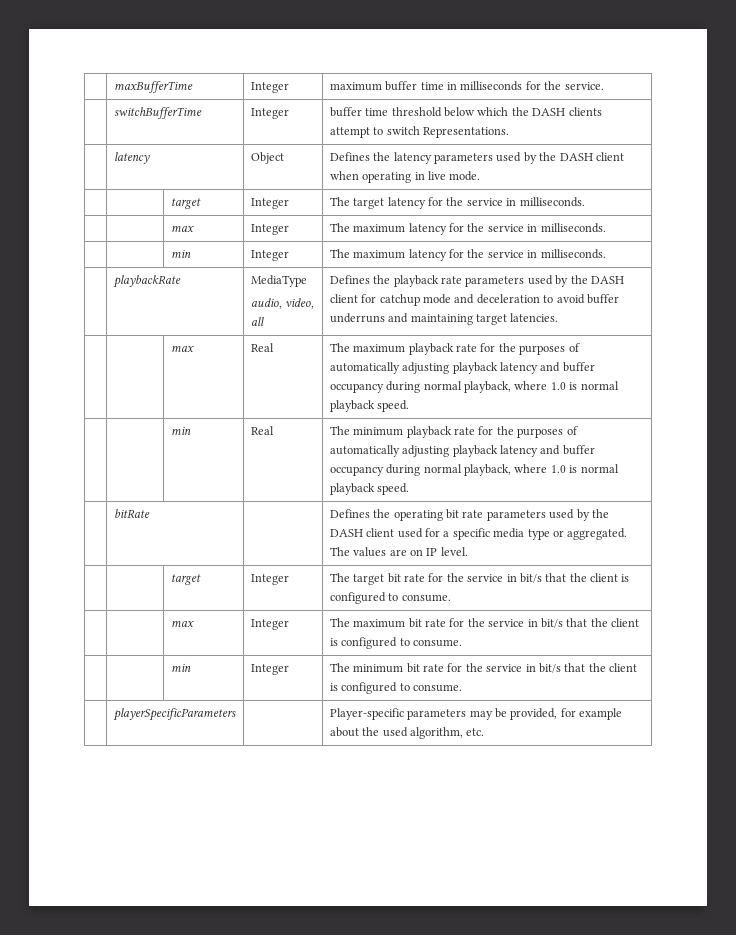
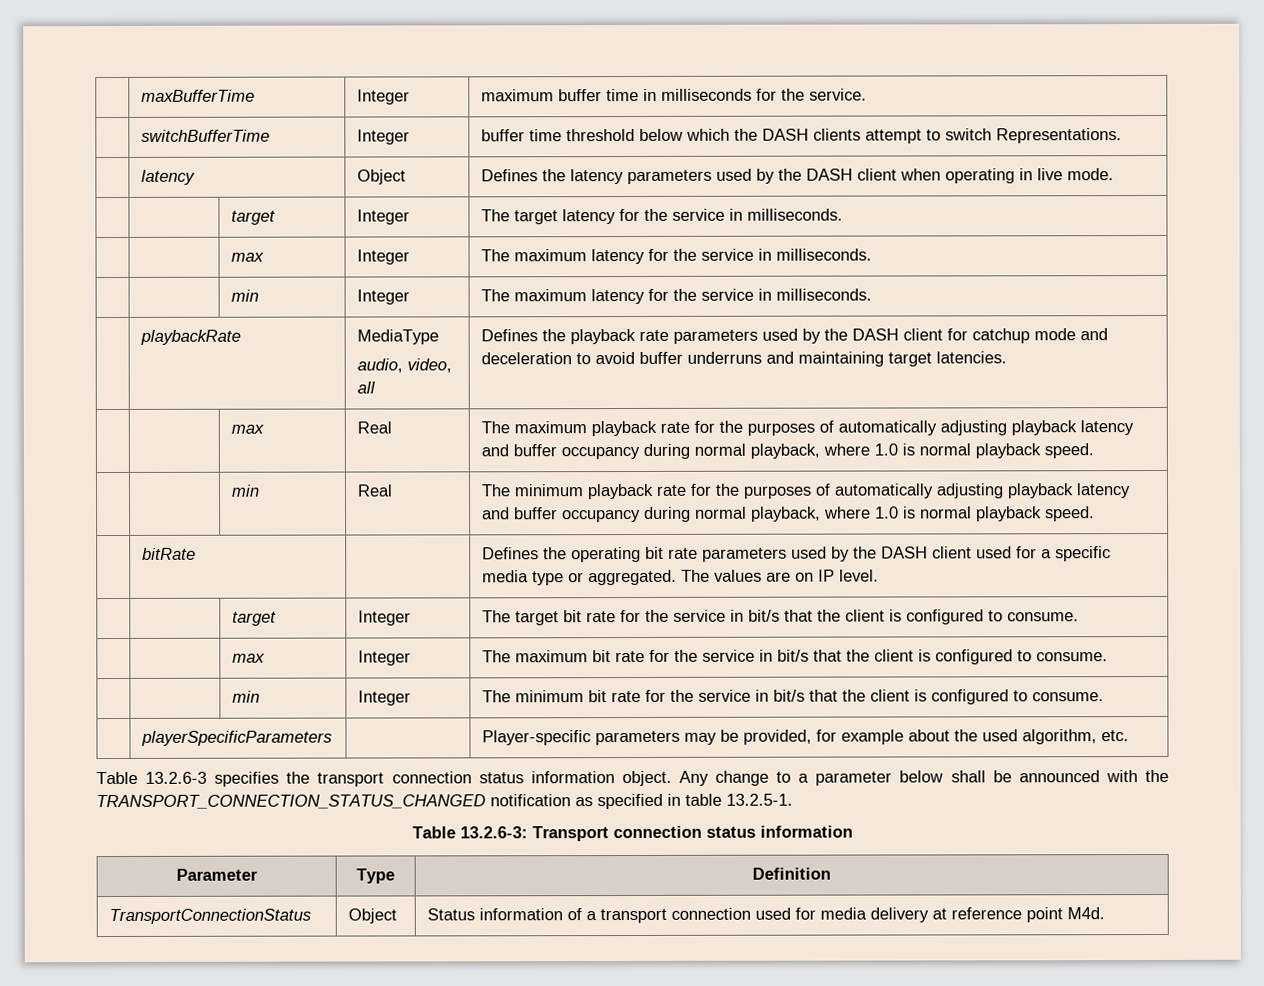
(485, 732) none -> [96,769,1169,787] [96,793,793,810] [412,825,853,842] [176,868,258,881] [356,868,395,884] [752,867,831,880] [108,908,311,925] [347,908,397,924] [426,907,1105,924] // Table 13.2.6-3 specifies the transport connection status information object. Any change to a parameter below shall be announced with the TRANSPORT_CONNECTION_STATUS_CHANGED notification as specified in table 13.2.5-1. // Table 13.2.6-3: Transport connection status information // Parameter | Type | Definition // TransportConnectionStatus | Object | Status information of a transport connection used for media delivery at reference point M4d.

